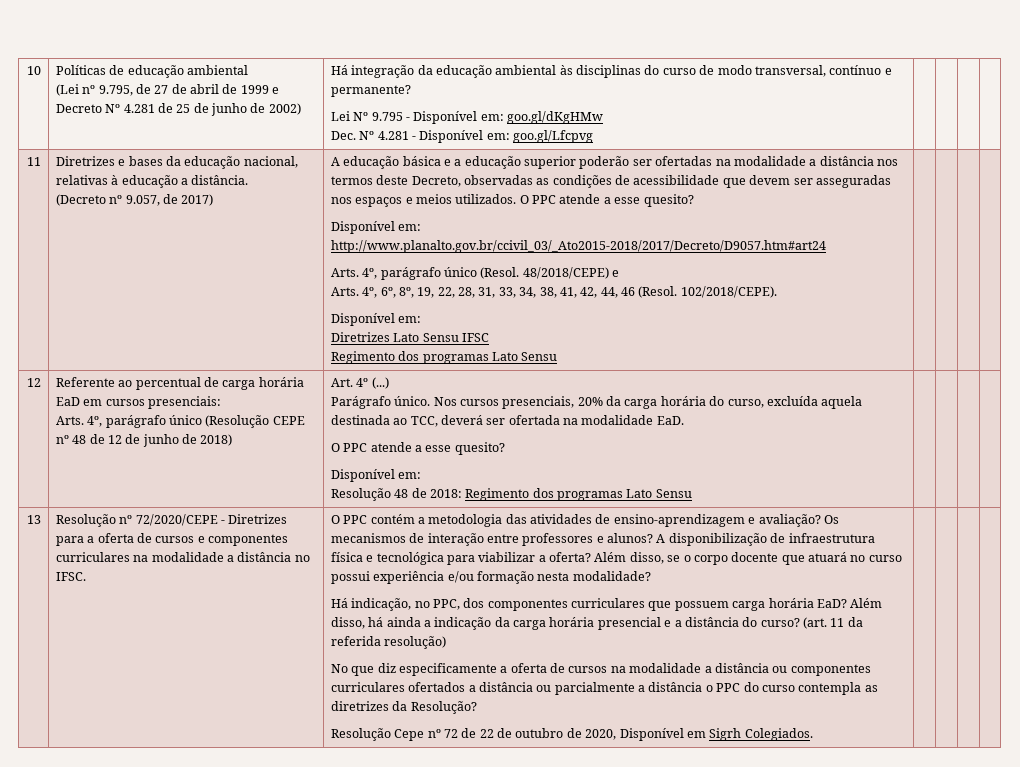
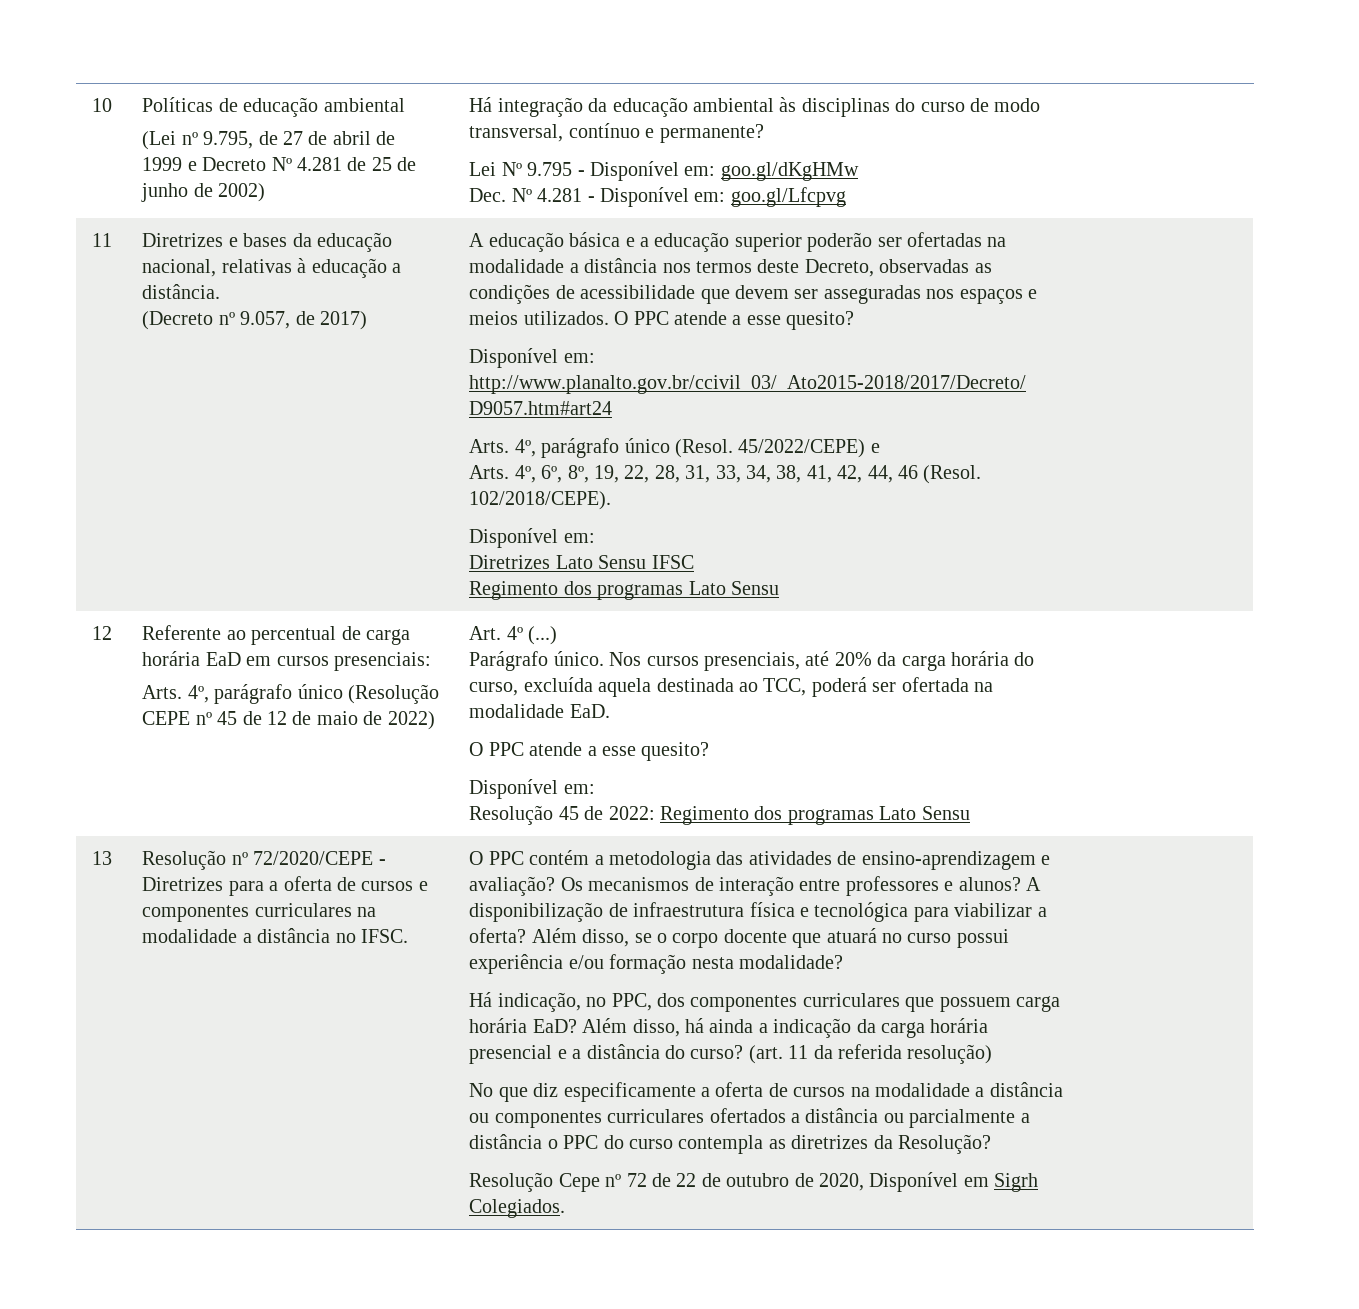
[522,267,609,279] 48/2018/CEPE) -> [738,439,866,458] 45/2022/CEPE)
[72,435,87,444] 48 -> [217,711,238,725] 45
[142,434,233,447] junho de 2018) -> [316,711,435,730] maio de 2022)
(575, 402) none -> [805,651,830,666] até
[440,415,483,425] deverá -> [811,677,867,697] poderá
[394,488,462,498] 48 de 2018: -> [558,806,655,820] 45 de 2022:

